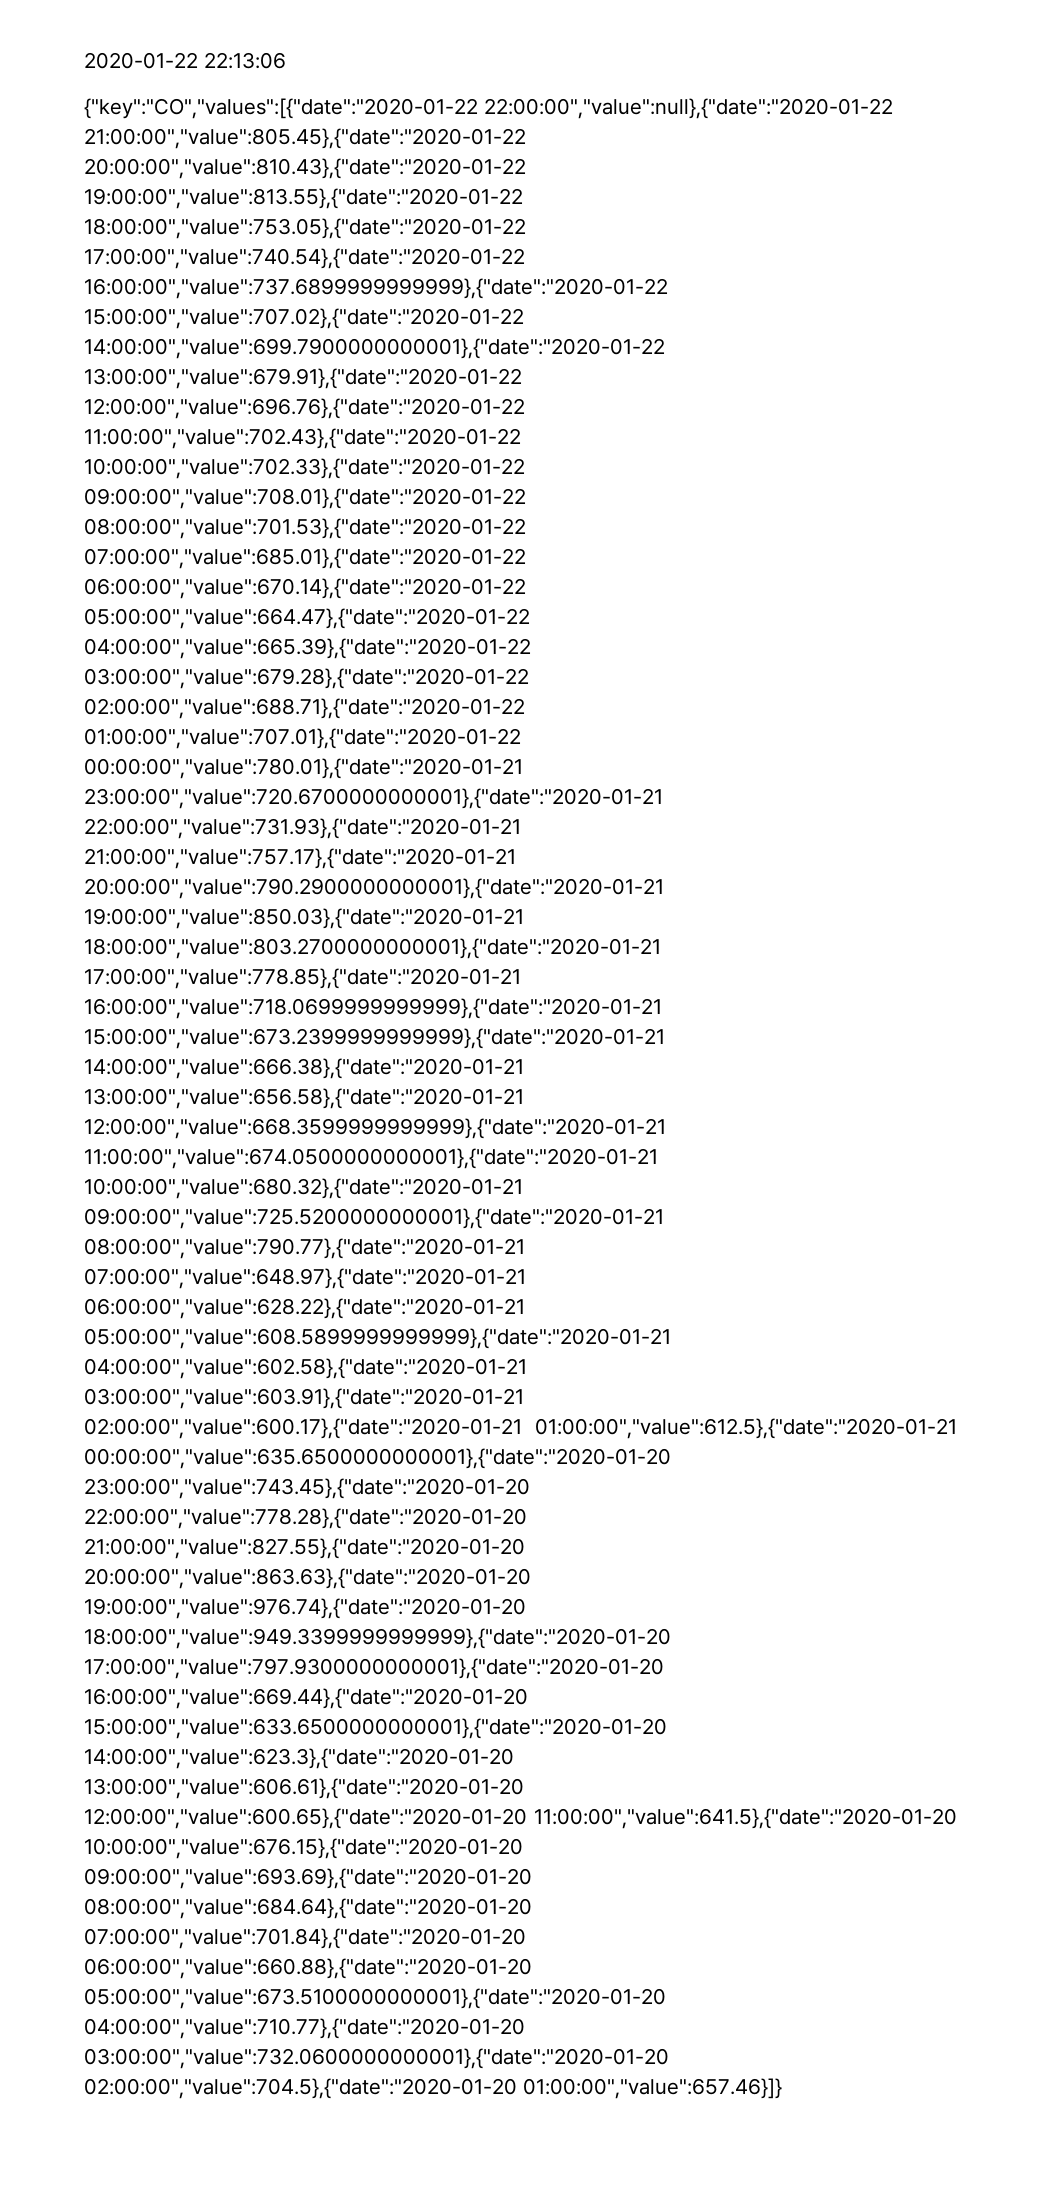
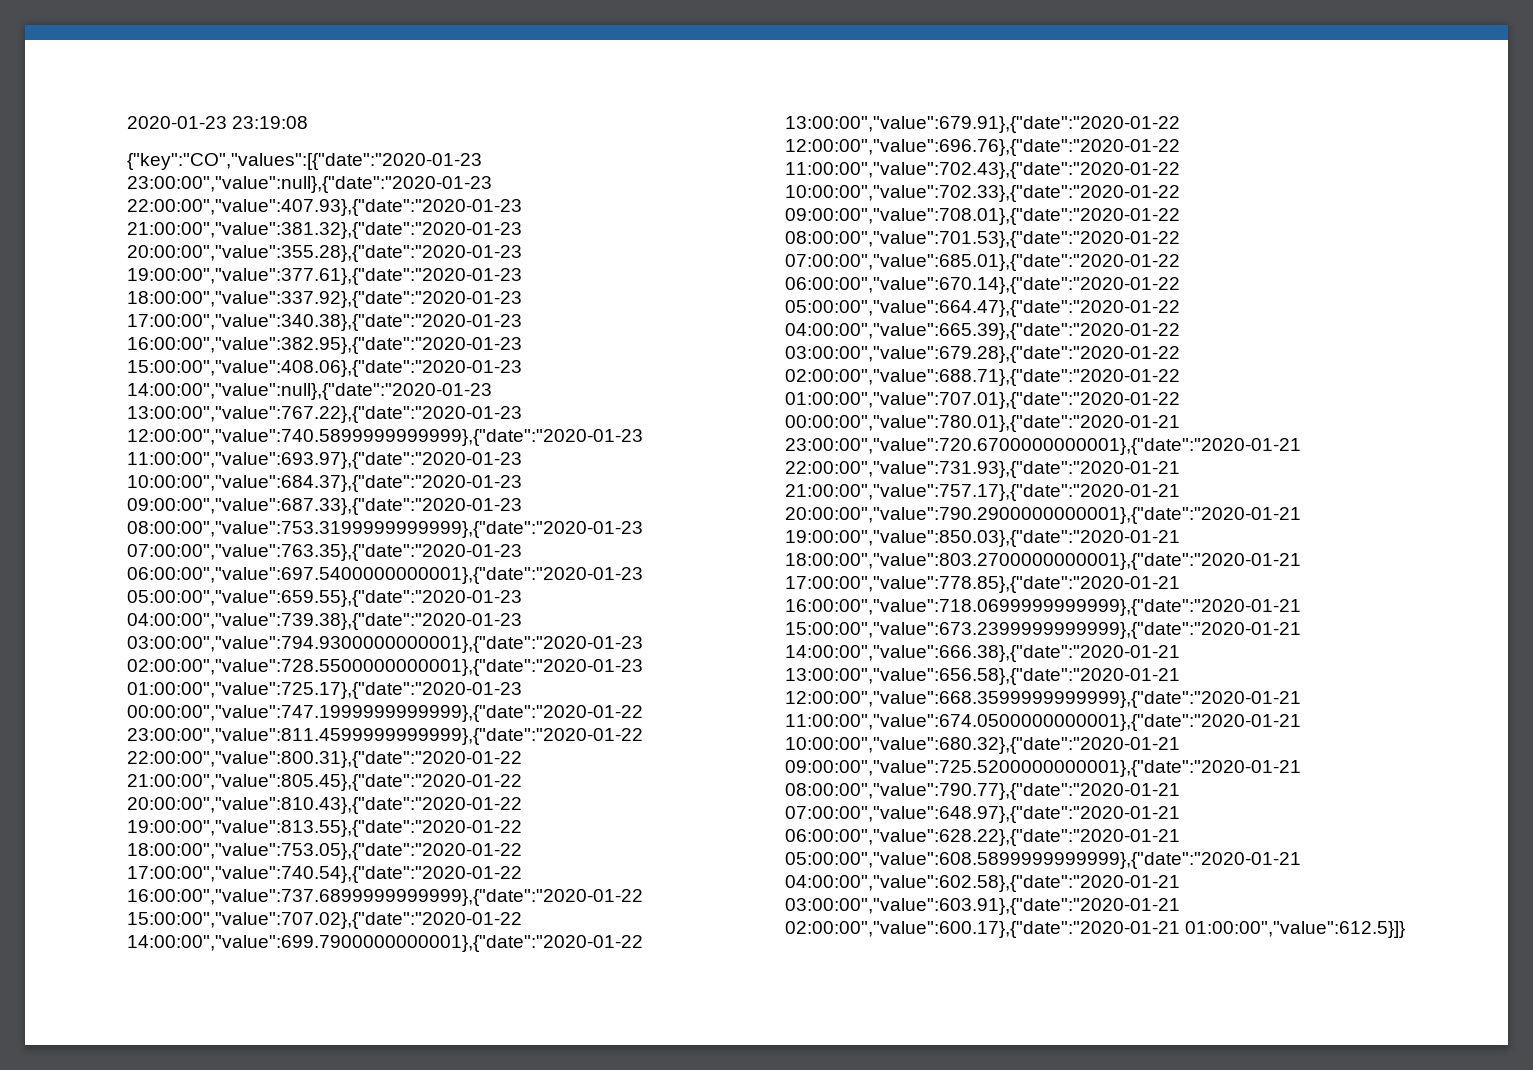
[84,52,286,69] [84,98,893,119] 2020-01-22 22:13:06 // {"key":"CO","values":[{"date":"2020-01-22 22:00:00","value":null},{"date":"2020-01-22 -> [127,116,309,129] [127,153,482,170] [127,176,492,193] [127,199,522,216] [127,222,522,239] [127,245,522,262] [127,268,522,285] [127,291,522,308] [127,314,522,331] [127,337,522,354] [127,360,522,377] [127,383,492,400] [127,406,522,423] [127,429,643,446] [127,452,522,469] [127,475,522,492] [127,498,522,515] [127,521,643,538] [127,544,522,561] [127,567,643,584] [127,590,522,607] [127,613,522,630] [127,636,643,653] [127,659,643,676] [127,682,522,699] [127,705,643,722] [127,728,643,745] [127,751,522,768] 2020-01-23 23:19:08 // {"key":"CO","values":[{"date":"2020-01-23 23:00:00","value":null},{"date":"2020-01-23 22:00:00","value":407.93},{"date":"2020-01-23 21:00:00","value":381.32},{"date":"2020-01-23 20:00:00","value":355.28},{"date":"2020-01-23 19:00:00","value":377.61},{"date":"2020-01-23 18:00:00","value":337.92},{"date":"2020-01-23 17:00:00","value":340.38},{"date":"2020-01-23 16:00:00","value":382.95},{"date":"2020-01-23 15:00:00","value":408.06},{"date":"2020-01-23 14:00:00","value":null},{"date":"2020-01-23 13:00:00","value":767.22},{"date":"2020-01-23 12:00:00","value":740.5899999999999},{"date":"2020-01-23 11:00:00","value":693.97},{"date":"2020-01-23 10:00:00","value":684.37},{"date":"2020-01-23 09:00:00","value":687.33},{"date":"2020-01-23 08:00:00","value":753.3199999999999},{"date":"2020-01-23 07:00:00","value":763.35},{"date":"2020-01-23 06:00:00","value":697.5400000000001},{"date":"2020-01-23 05:00:00","value":659.55},{"date":"2020-01-23 04:00:00","value":739.38},{"date":"2020-01-23 03:00:00","value":794.9300000000001},{"date":"2020-01-23 02:00:00","value":728.5500000000001},{"date":"2020-01-23 01:00:00","value":725.17},{"date":"2020-01-23 00:00:00","value":747.1999999999999},{"date":"2020-01-22 23:00:00","value":811.4599999999999},{"date":"2020-01-22 22:00:00","value":800.31},{"date":"2020-01-22
[535,1418,957,1439] [84,1448,671,1469] [84,1478,530,1499] [84,1508,527,1529] [84,1538,525,1559] [84,1568,531,1589] [84,1598,526,1619] [84,1628,671,1649] [84,1658,664,1679] [84,1688,528,1709] [84,1718,667,1739] [84,1748,514,1769] [84,1778,524,1799] [84,1808,957,1829] [84,1838,523,1859] [84,1868,532,1889] [84,1898,532,1919] [84,1928,526,1949] [84,1958,532,1979] [84,1988,666,2009] [84,2018,525,2039] [84,2048,669,2069] [84,2078,782,2099] 01:00:00","value":612.5},{"date":"2020-01-21 00:00:00","value":635.6500000000001},{"date":"2020-01-20 23:00:00","value":743.45},{"date":"2020-01-20 22:00:00","value":778.28},{"date":"2020-01-20 21:00:00","value":827.55},{"date":"2020-01-20 20:00:00","value":863.63},{"date":"2020-01-20 19:00:00","value":976.74},{"date":"2020-01-20 18:00:00","value":949.3399999999999},{"date":"2020-01-20 17:00:00","value":797.9300000000001},{"date":"2020-01-20 16:00:00","value":669.44},{"date":"2020-01-20 15:00:00","value":633.6500000000001},{"date":"2020-01-20 14:00:00","value":623.3},{"date":"2020-01-20 13:00:00","value":606.61},{"date":"2020-01-20 12:00:00","value":600.65},{"date":"2020-01-20 11:00:00","value":641.5},{"date":"2020-01-20 10:00:00","value":676.15},{"date":"2020-01-20 09:00:00","value":693.69},{"date":"2020-01-20 08:00:00","value":684.64},{"date":"2020-01-20 07:00:00","value":701.84},{"date":"2020-01-20 06:00:00","value":660.88},{"date":"2020-01-20 05:00:00","value":673.5100000000001},{"date":"2020-01-20 04:00:00","value":710.77},{"date":"2020-01-20 03:00:00","value":732.0600000000001},{"date":"2020-01-20 02:00:00","value":704.5},{"date":"2020-01-20 01:00:00","value":657.46}]} -> [1185,921,1406,938] 01:00:00","value":612.5}]}

